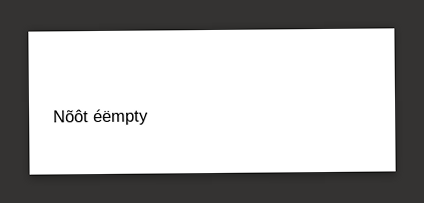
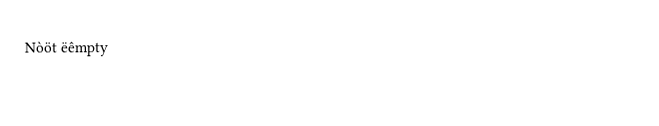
[53,108,149,126] Nõôt éëmpty -> [24,41,109,57] Nòöt ëêmpty

